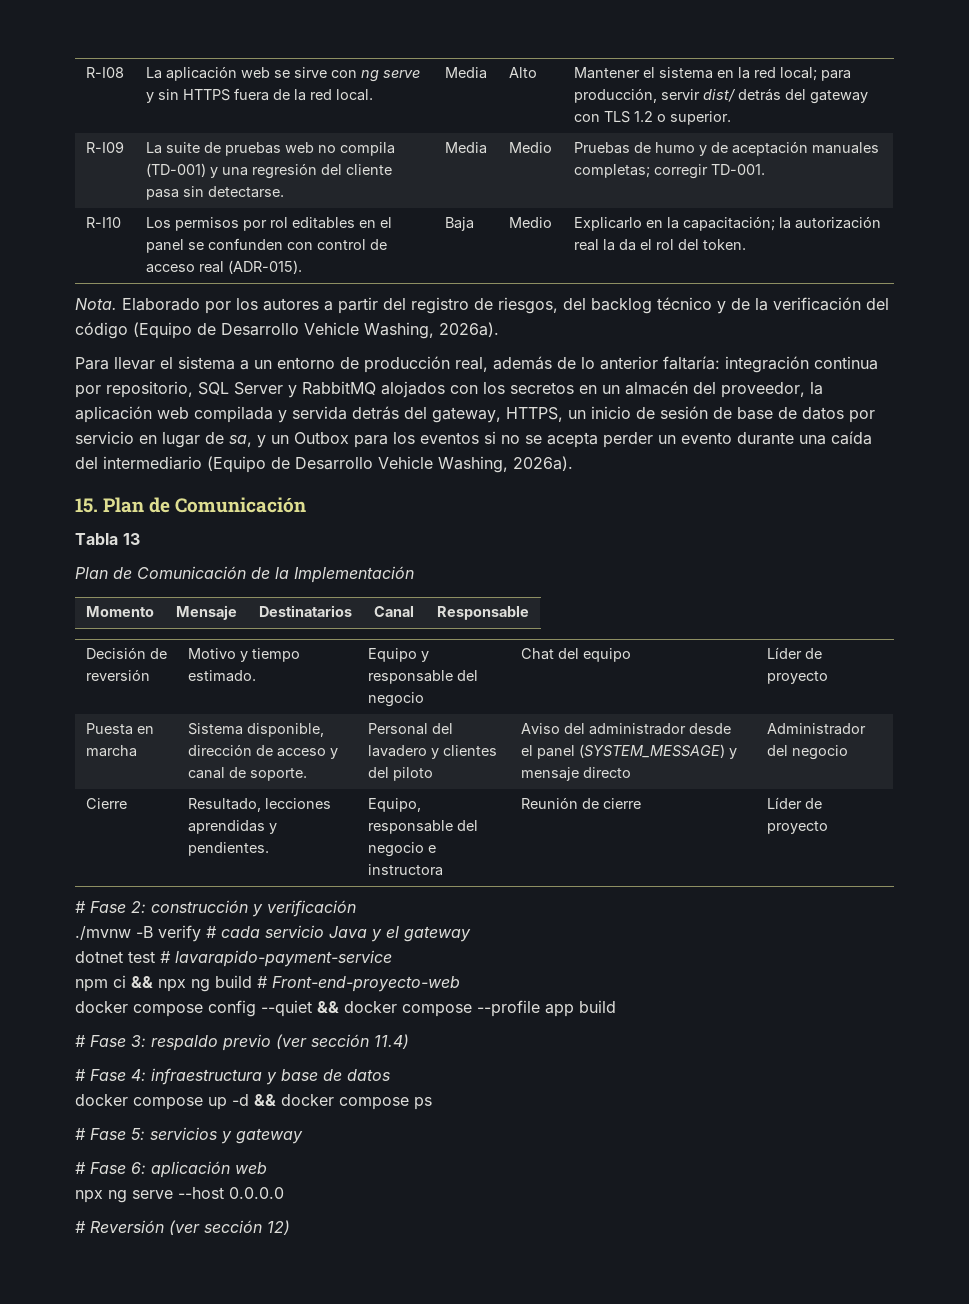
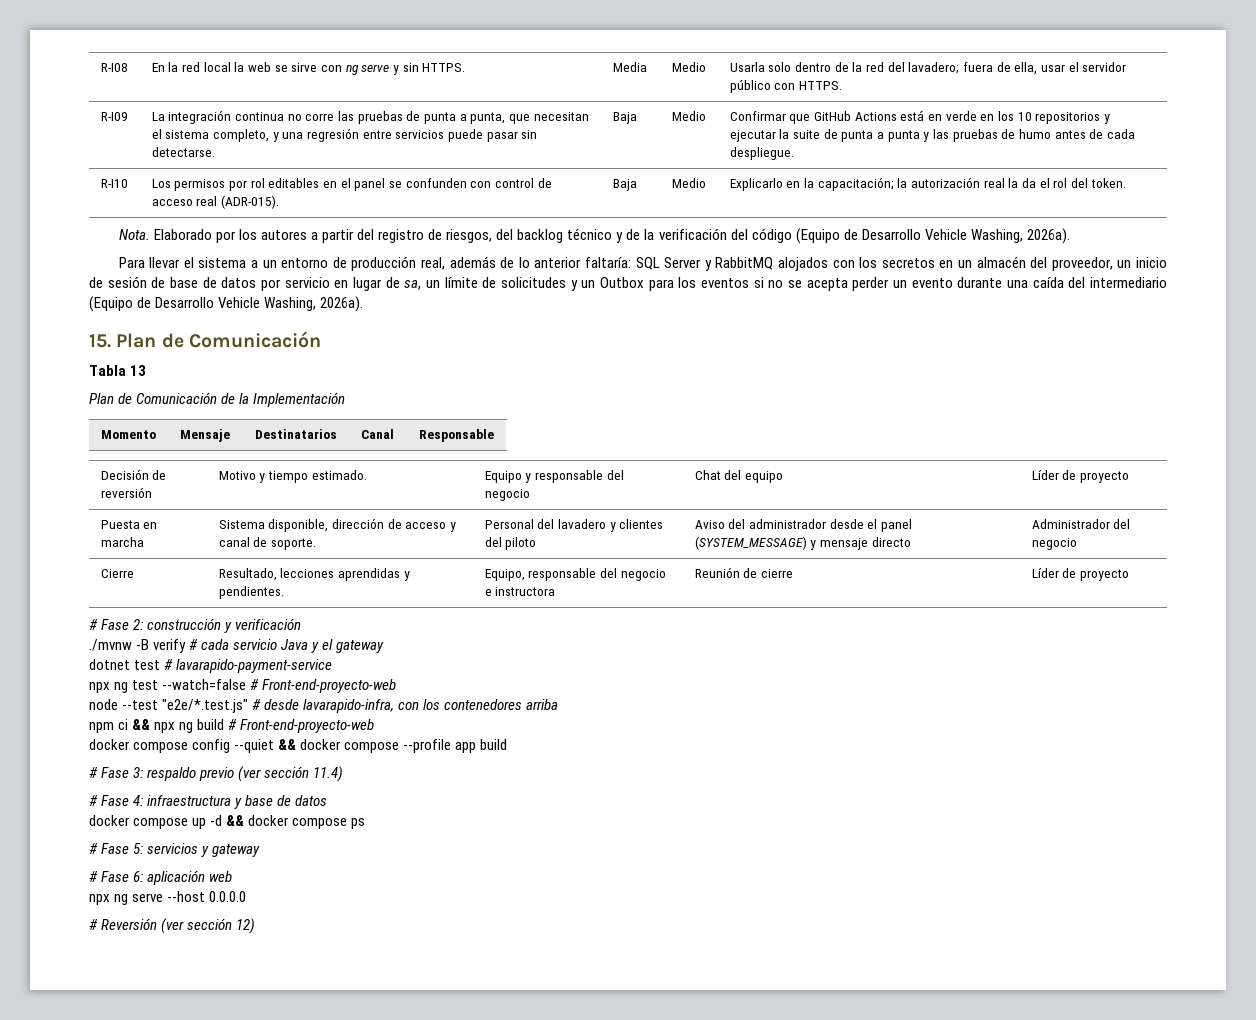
[145,66,237,81] La aplicación -> [151,62,245,72] En la red local la
[182,88,373,101] [444,67,487,79] [508,67,537,78] [573,67,851,81] [573,88,868,104] [573,111,731,125] [85,141,124,153] [145,142,395,156] [145,163,392,179] [145,186,284,200] [444,142,487,154] [508,142,552,153] [573,141,879,156] [573,164,765,179] HTTPS fuera de la red local. | Media | Alto | Mantener el sistema en la red local; para producción, servir dist/ detrás del gateway con TLS 1.2 o superior. // R-I09 | La suite de pruebas web no compila (TD-001) y una regresión del cliente pasa sin detectarse. | Media | Medio | Pruebas de humo y de aceptación manuales completas; corregir TD-001. -> [422,63,466,72] [612,62,647,72] [671,62,706,72] [729,62,1127,75] [729,80,843,93] [100,112,128,121] [151,110,589,124] [151,128,538,142] [151,147,215,157] [612,112,637,124] [671,111,706,121] [729,110,1110,124] [729,129,1135,142] [729,147,794,160] HTTPS. | Media | Medio | Usarla solo dentro de la red del lavadero; fuera de ella, usar el servidor público con HTTPS. // R-I09 | La integración continua no corre las pruebas de punta a punta, que necesitan el sistema completo, y una regresión entre servicios puede pasar sin detectarse. | Baja | Medio | Confirmar que GitHub Actions está en verde en los 10 repositorios y ejecutar la suite de punta a punta y las pruebas de humo antes de cada despliegue.
[725,356,878,373] [75,381,193,398] integración continua por repositorio, -> (632, 262) none
[810,382,823,395] [75,406,563,423] la aplicación web compilada y servida detrás del gateway, HTTPS, -> (1113, 264) none
(252, 441) none -> [426,277,567,288] un límite de solicitudes
(392, 958) none -> [89,679,397,693] [89,699,559,713] // npx ng test --watch=false # Front-end-proyecto-web // node --test "e2e/*.test.js" # desde lavarapido-infra, con los contenedores arriba

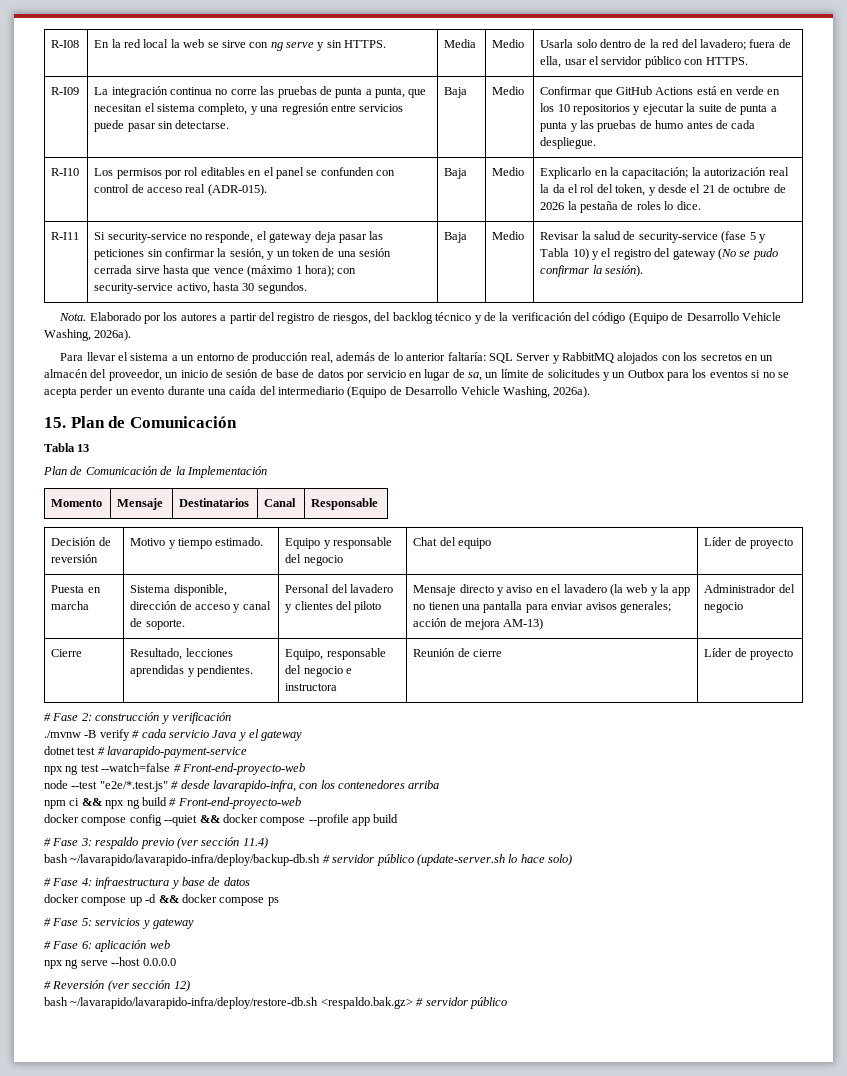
[1090,178,1126,188] token. -> [615,184,786,196] [540,201,701,213] [51,232,80,240] [94,231,384,243] [94,248,392,260] [94,265,357,277] [94,282,307,294] [444,232,468,243] [492,231,525,240] [540,231,766,243] [540,248,778,260] [540,265,644,277] token, y desde el 21 de octubre de 2026 la pestaña de roles lo dice. // R-I11 | Si security-service no responde, el gateway deja pasar las peticiones sin confirmar la sesión, y un token de una sesión cerrada sirve hasta que vence (máximo 1 hora); con security-service activo, hasta 30 segundos. | Baja | Medio | Revisar la salud de security-service (fase 5 y Tabla 10) y el registro del gateway (No se pudo confirmar la sesión).
[694,519,912,532] [694,536,911,550] Aviso del administrador desde el panel (SYSTEM_MESSAGE) y mensaje directo -> [413,584,691,596] [413,601,671,613] [413,618,544,630] Mensaje directo y aviso en el lavadero (la web y la app no tienen una pantalla para enviar avisos generales; acción de mejora AM-13)
(344, 774) none -> [44,854,572,866] // bash ~/lavarapido/lavarapido-infra/deploy/backup-db.sh # servidor público (update-server.sh lo hace solo)
(256, 926) none -> [44,997,507,1009] // bash ~/lavarapido/lavarapido-infra/deploy/restore-db.sh <respaldo.bak.gz> # servidor público

